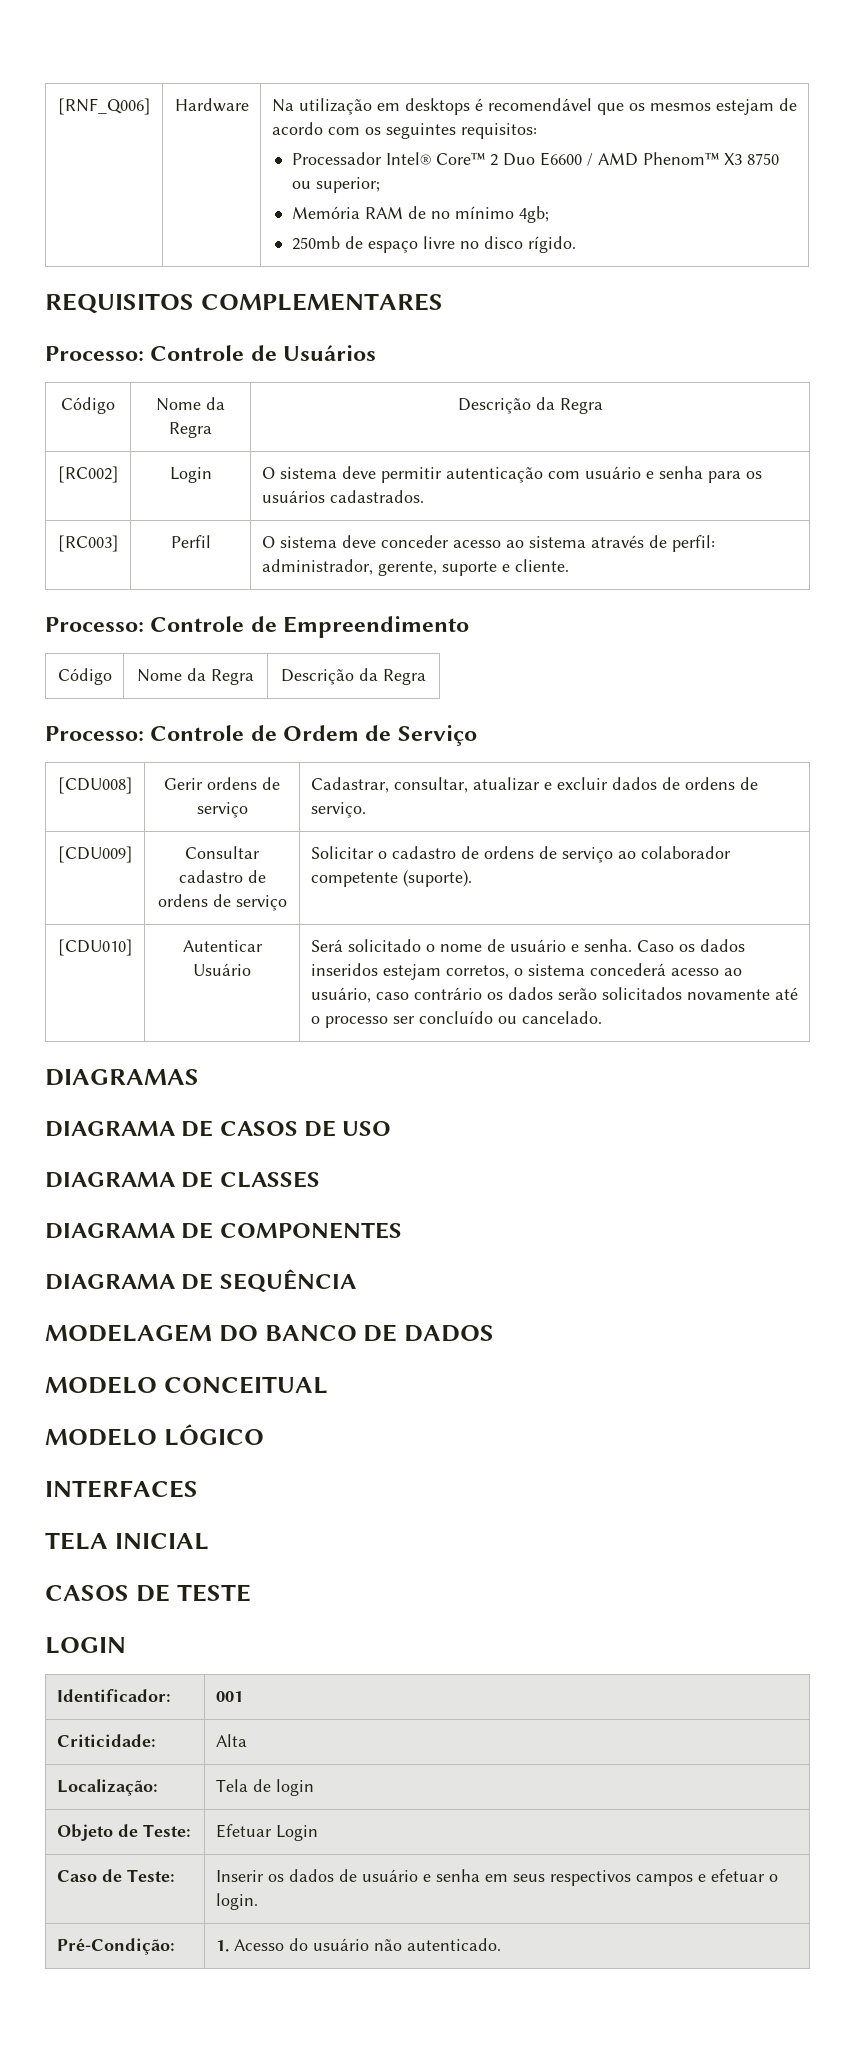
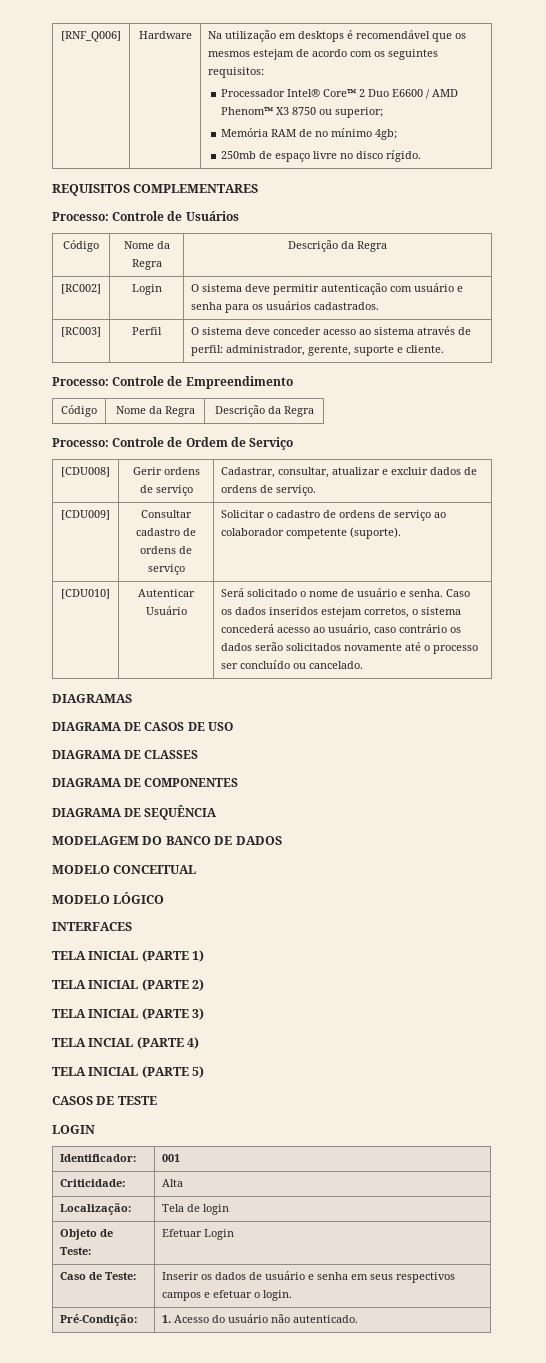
(209, 1541) none -> [141,950,205,962] [52,979,205,991] [52,1008,205,1020] [52,1037,200,1049] [52,1066,205,1078] (PARTE 1) // TELA INICIAL (PARTE 2) // TELA INICIAL (PARTE 3) // TELA INCIAL (PARTE 4) // TELA INICIAL (PARTE 5)

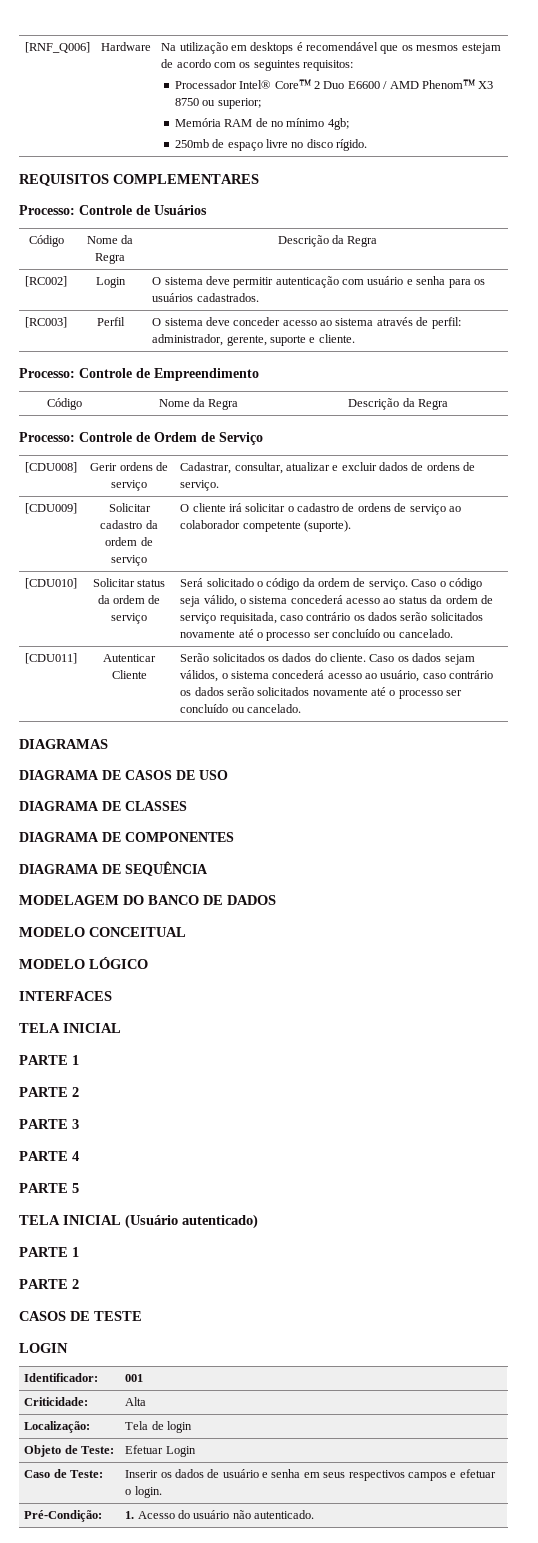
[141,510,192,518] [136,528,196,536] [140,546,192,554] [147,564,185,575] [221,510,266,518] Consultar cadastro de ordens de serviço | Solicitar -> [108,503,151,512] [100,520,158,529] [105,537,153,546] [111,555,147,566] [180,503,286,512] Solicitar cadastro da ordem de serviço | O cliente irá solicitar
[138,589,195,597] [145,606,187,615] [221,588,471,597] [221,607,410,618] Autenticar Usuário | Será solicitado o nome de usuário e senha. Caso os dados inseridos estejam corretos, -> [92,578,166,587] [97,595,161,604] [111,613,147,624] [180,578,482,590] [180,595,493,607] [180,612,483,624] [180,629,453,641] [25,653,77,664] [103,654,156,662] [111,670,147,679] [180,653,475,665] [180,670,219,682] Solicitar status da ordem de serviço | Será solicitado o código da ordem de serviço. Caso o código seja válido, o sistema concederá acesso ao status da ordem de serviço requisitada, caso contrário os dados serão solicitados novamente até o processo ser concluído ou cancelado. // [CDU011] | Autenticar Cliente | Serão solicitados os dados do cliente. Caso os dados sejam válidos,
[141,950,205,962] [52,979,205,991] [52,1008,205,1020] [52,1037,200,1049] [52,1066,205,1078] (PARTE 1) // TELA INICIAL (PARTE 2) // TELA INICIAL (PARTE 3) // TELA INCIAL (PARTE 4) // TELA INICIAL (PARTE 5) -> [19,1055,79,1065] [19,1087,79,1097] [19,1119,79,1129] [19,1151,79,1161] [19,1183,79,1193] [19,1214,258,1229] [19,1247,79,1257] [19,1279,79,1289] // PARTE 1 // PARTE 2 // PARTE 3 // PARTE 4 // PARTE 5 // TELA INICIAL (Usuário autenticado) // PARTE 1 // PARTE 2

